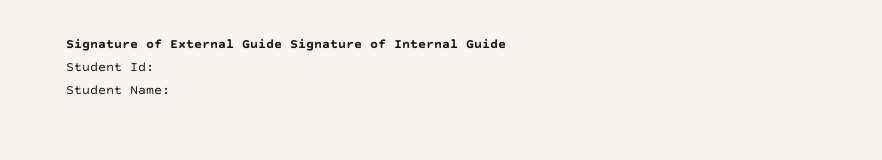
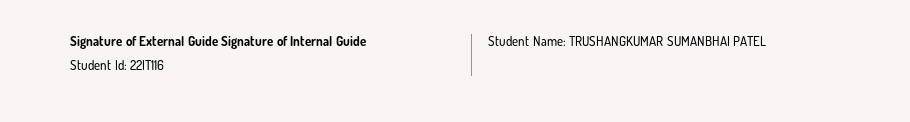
(154, 67) none -> [130,60,165,70] 22IT116
(170, 90) none -> [569,36,767,46] TRUSHANGKUMAR SUMANBHAI PATEL

